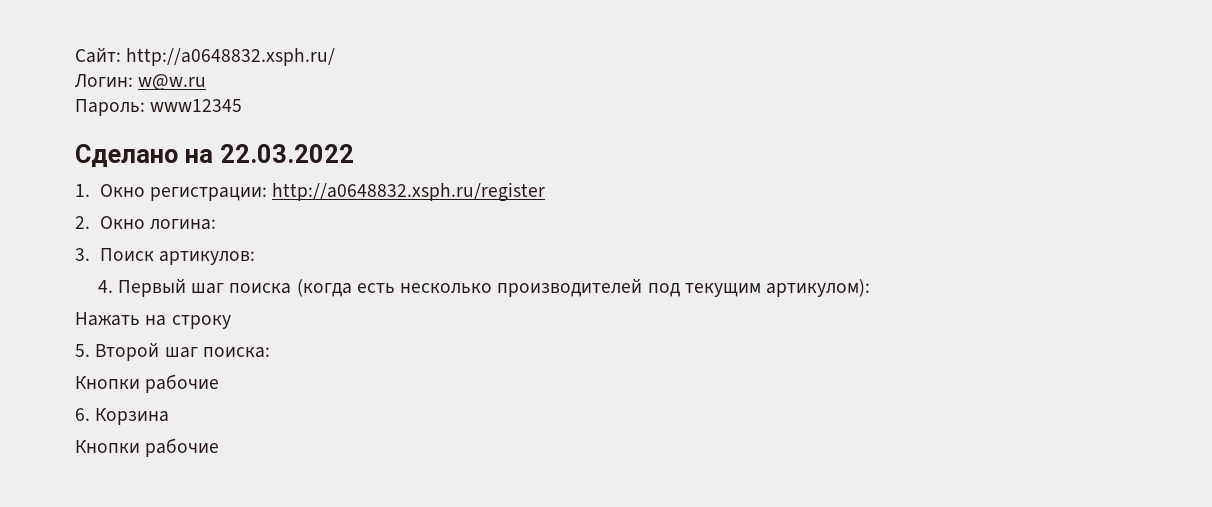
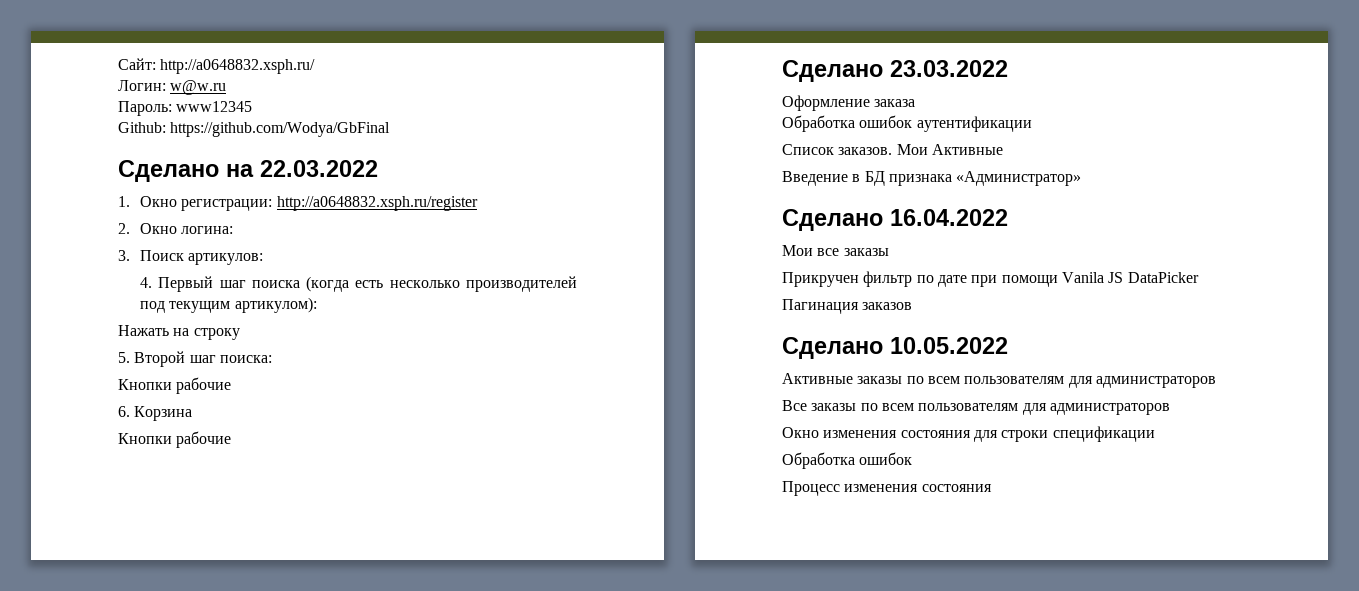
(243, 105) none -> [118,122,391,137] // Github: https://github.com/Wodya/GbFinal
(220, 447) none -> [782,60,1008,82] [782,95,916,111] [782,115,1032,132] [782,144,1003,155] [782,171,1082,186] [782,209,1008,231] [782,245,889,256] [782,271,1199,287] [782,299,913,314] [782,337,1008,359] [782,373,1216,388] [782,400,1170,415] [782,426,1155,442] [782,452,913,469] [782,481,992,496] // Сделано 23.03.2022 // Оформление заказа // Обработка ошибок аутентификации // Список заказов. Мои Активные // Введение в БД признака «Администратор» // Сделано 16.04.2022 // Мои все заказы // Прикручен фильтр по дате при помощи Vanila JS DataPicker // Пагинация заказов // Сделано 10.05.2022 // Активные заказы по всем пользователям для администраторов // Все заказы по всем пользователям для администраторов // Окно изменения состояния для строки спецификации // Обработка ошибок // Процесс изменения состояния

